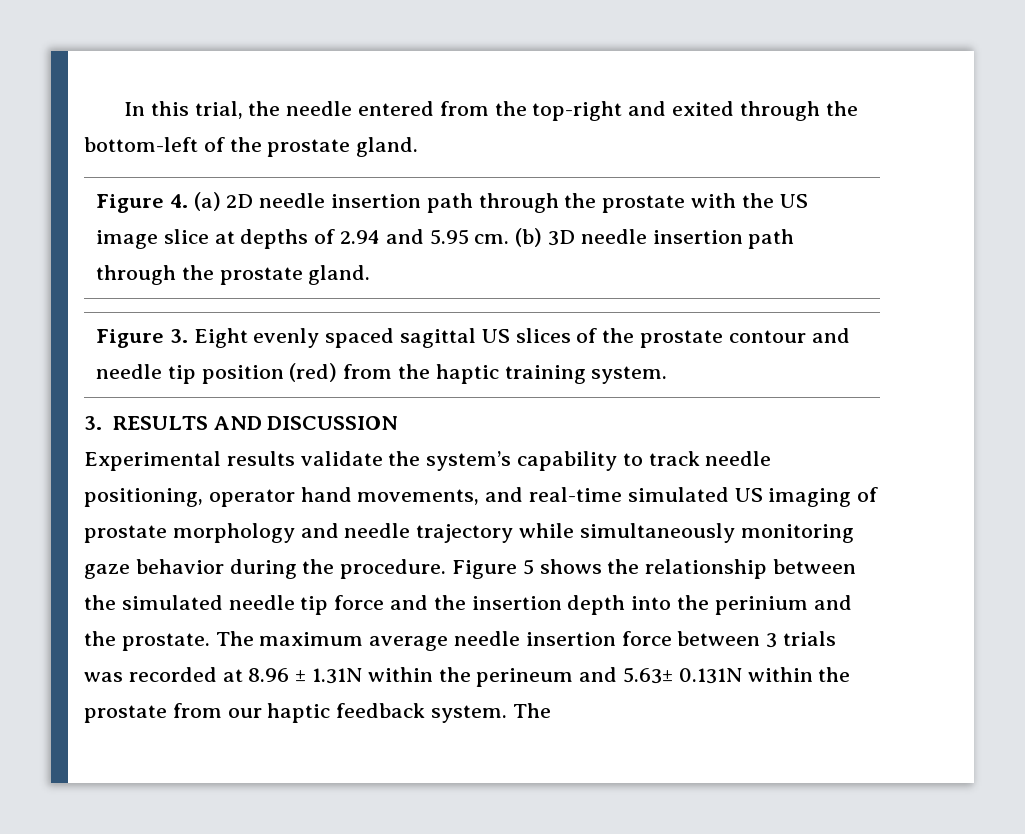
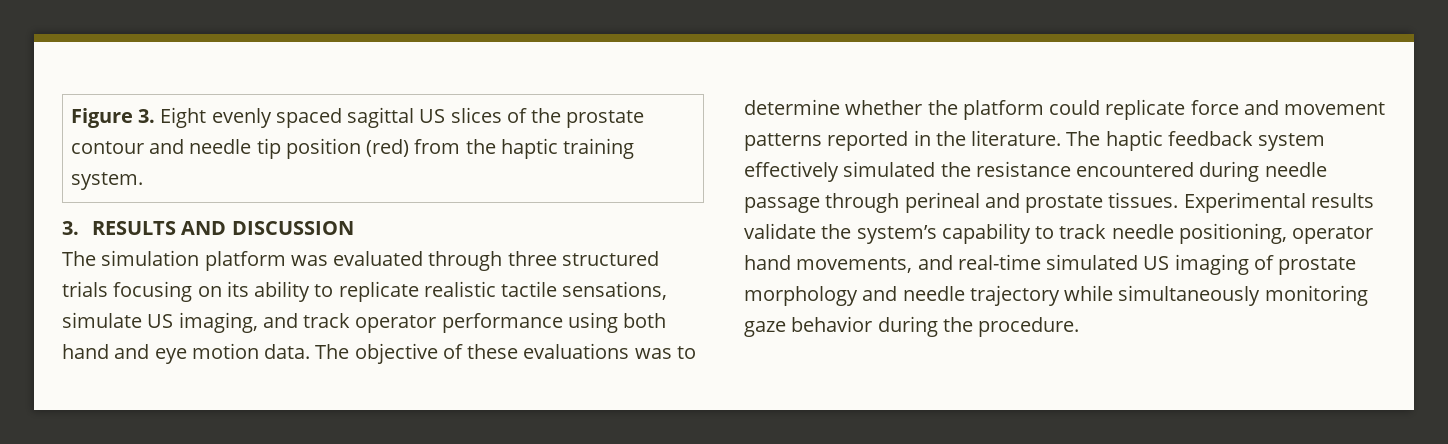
[123,101,858,121] [84,137,419,157] [95,192,808,213] [95,228,795,249] [95,265,371,285] In this trial, the needle entered from the top-right and exited through the bottom-left of the prostate gland. // Figure 4. (a) 2D needle insertion path through the prostate with the US image slice at depths of 2.94 and 5.95 cm. (b) 3D needle insertion path through the prostate gland. // -> (70, 118) none
(399, 423) none -> [62,250,659,271] [62,281,668,302] [62,312,667,333] [62,343,696,364] [744,99,1386,120] [744,130,1326,151] [744,161,1327,182] [744,192,1179,213] The simulation platform was evaluated through three structured trials focusing on its ability to replicate realistic tactile sensations, simulate US imaging, and track operator performance using both hand and eye motion data. The objective of these evaluations was to determine whether the platform could replicate force and movement patterns reported in the literature. The haptic feedback system effectively simulated the resistance encountered during needle passage through perineal and prostate tissues.
[452,559,857,579] [84,595,852,615] [84,631,837,651] [84,667,851,687] [84,703,551,723] Figure 5 shows the relationship between the simulated needle tip force and the insertion depth into the perinium and the prostate. The maximum average needle insertion force between 3 trials was recorded at 8.96 ± 1.31N within the perineum and 5.63± 0.131N within the prostate from our haptic feedback system. The -> (1080, 327) none

